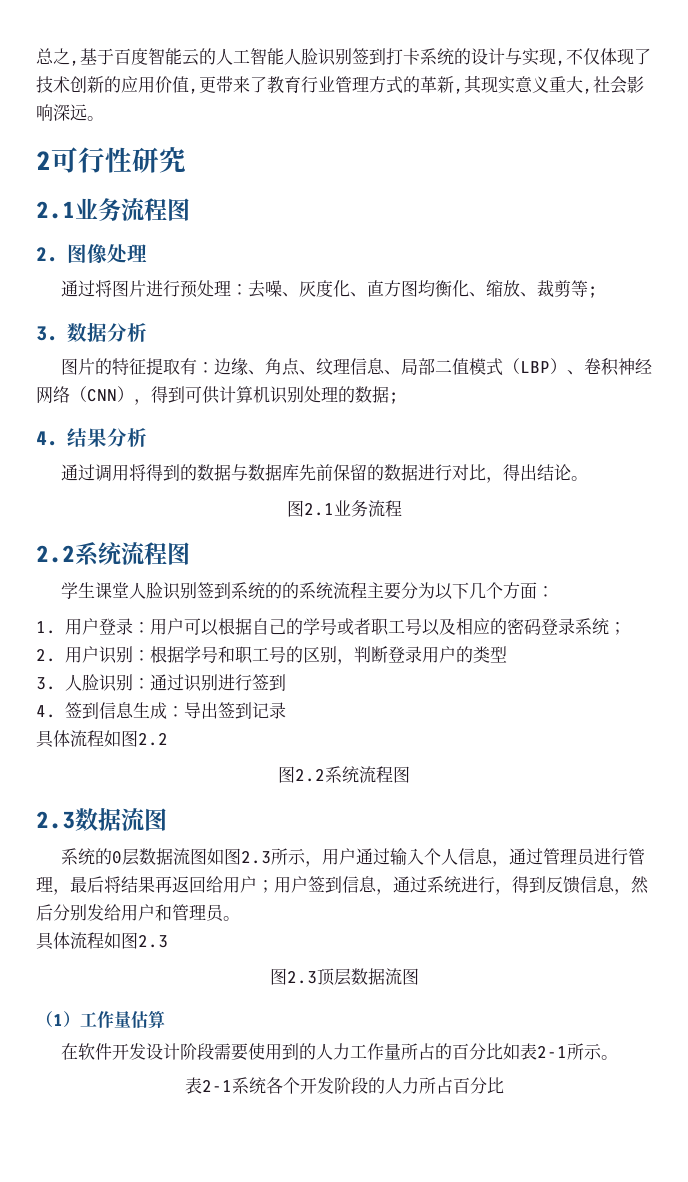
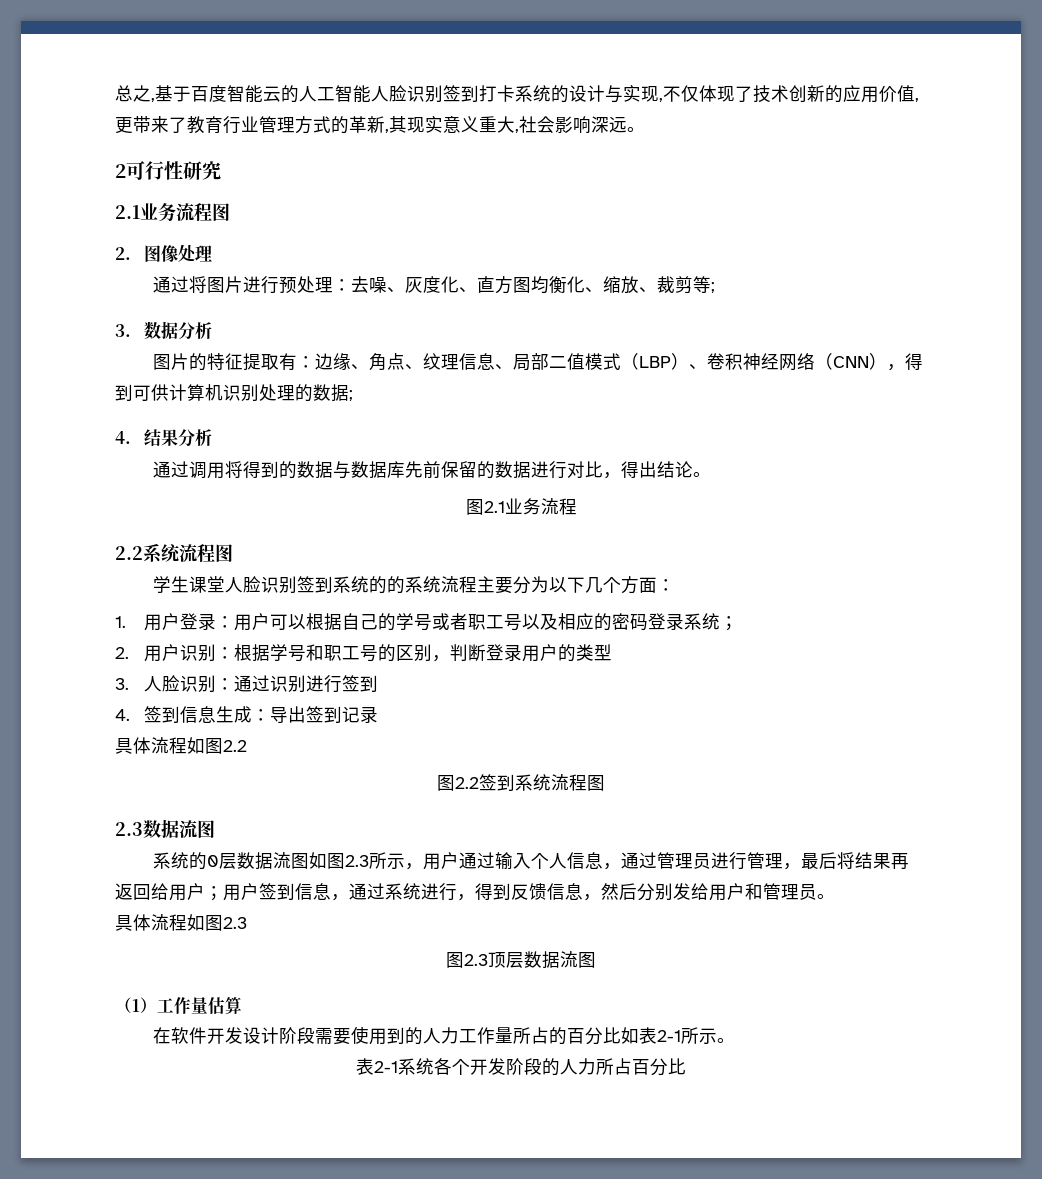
(325, 775) none -> [479,774,515,791] 签到

